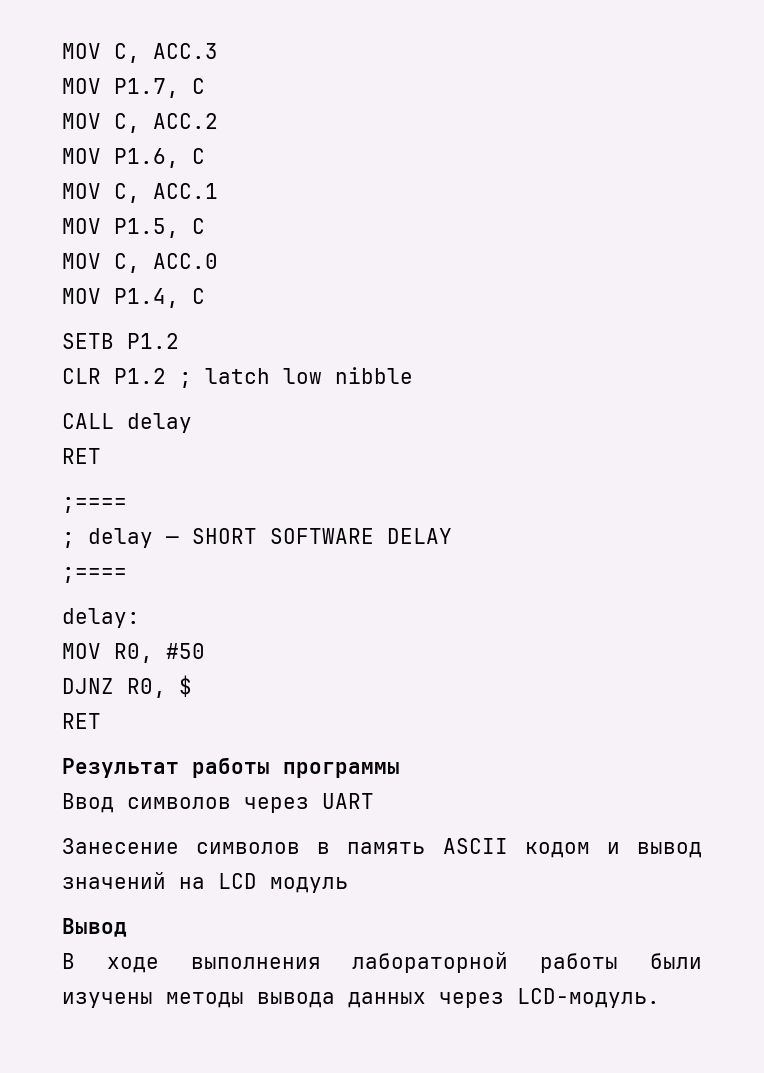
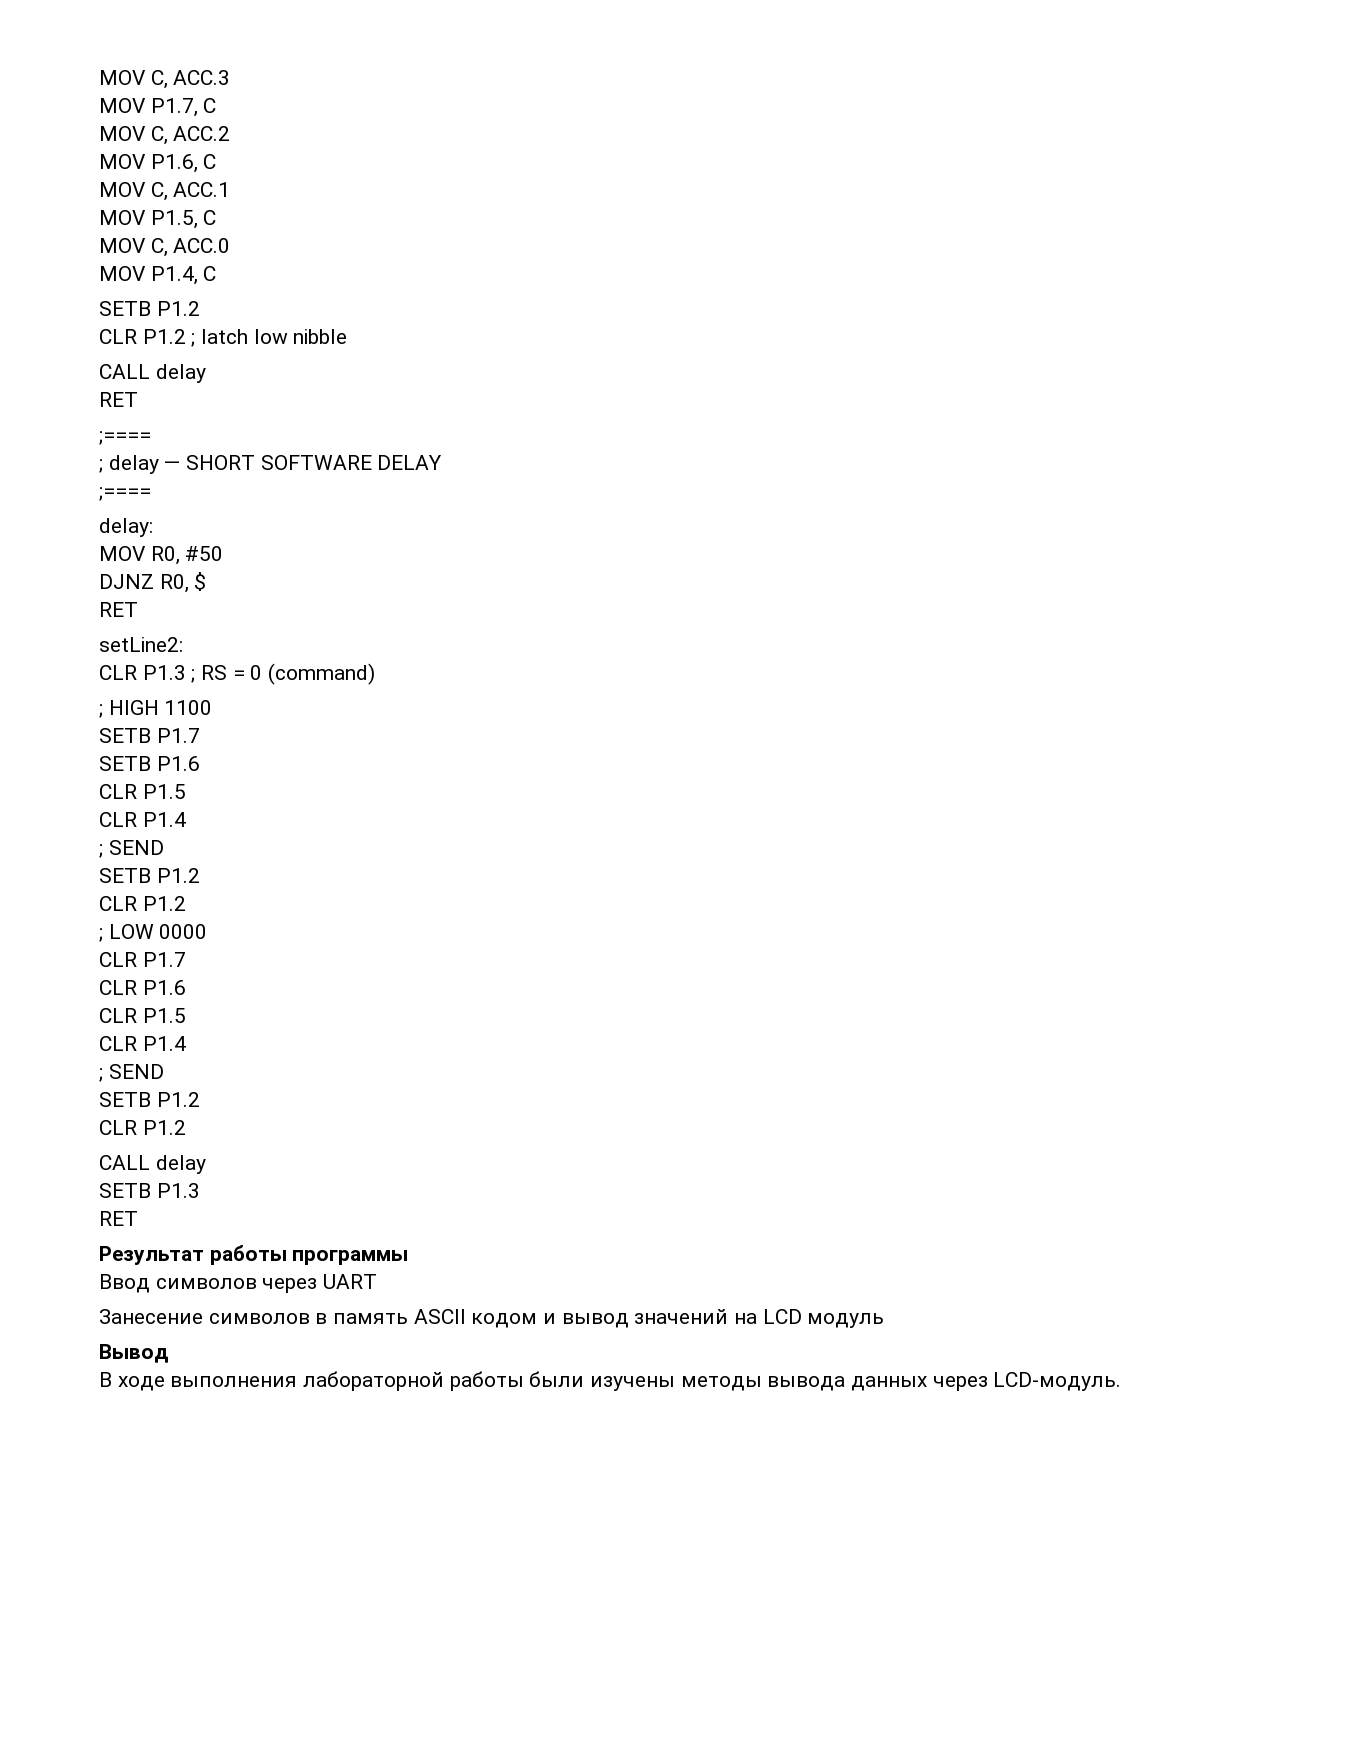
(101, 721) none -> [99,637,183,652] [99,663,376,685] [99,700,213,718] [99,728,200,743] [99,756,200,771] [99,784,186,799] [99,812,186,827] [99,840,164,858] [99,868,200,883] [99,896,186,911] [99,924,208,942] [99,952,186,967] [99,980,186,995] [99,1008,186,1023] [99,1036,186,1051] [99,1064,164,1082] [99,1092,200,1107] [99,1120,186,1135] [99,1155,206,1174] [99,1183,200,1198] [99,1211,138,1226] // setLine2: // CLR P1.3 ; RS = 0 (command) // ; HIGH 1100 // SETB P1.7 // SETB P1.6 // CLR P1.5 // CLR P1.4 // ; SEND // SETB P1.2 // CLR P1.2 // ; LOW 0000 // CLR P1.7 // CLR P1.6 // CLR P1.5 // CLR P1.4 // ; SEND // SETB P1.2 // CLR P1.2 // CALL delay // SETB P1.3 // RET

